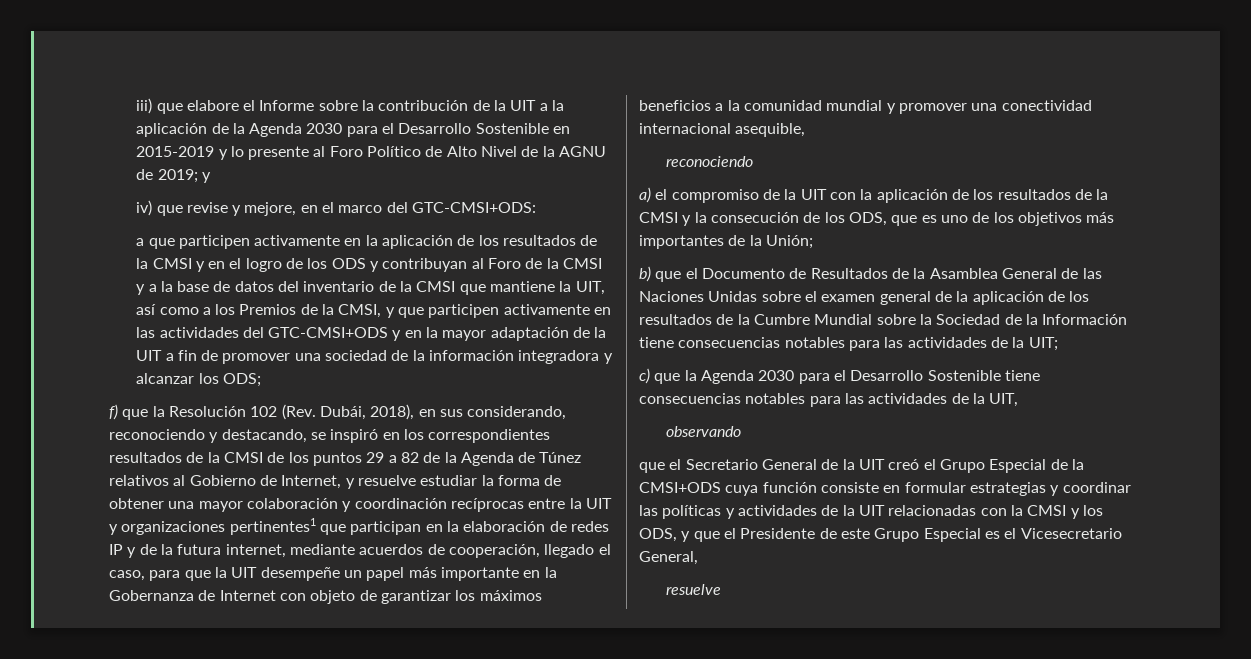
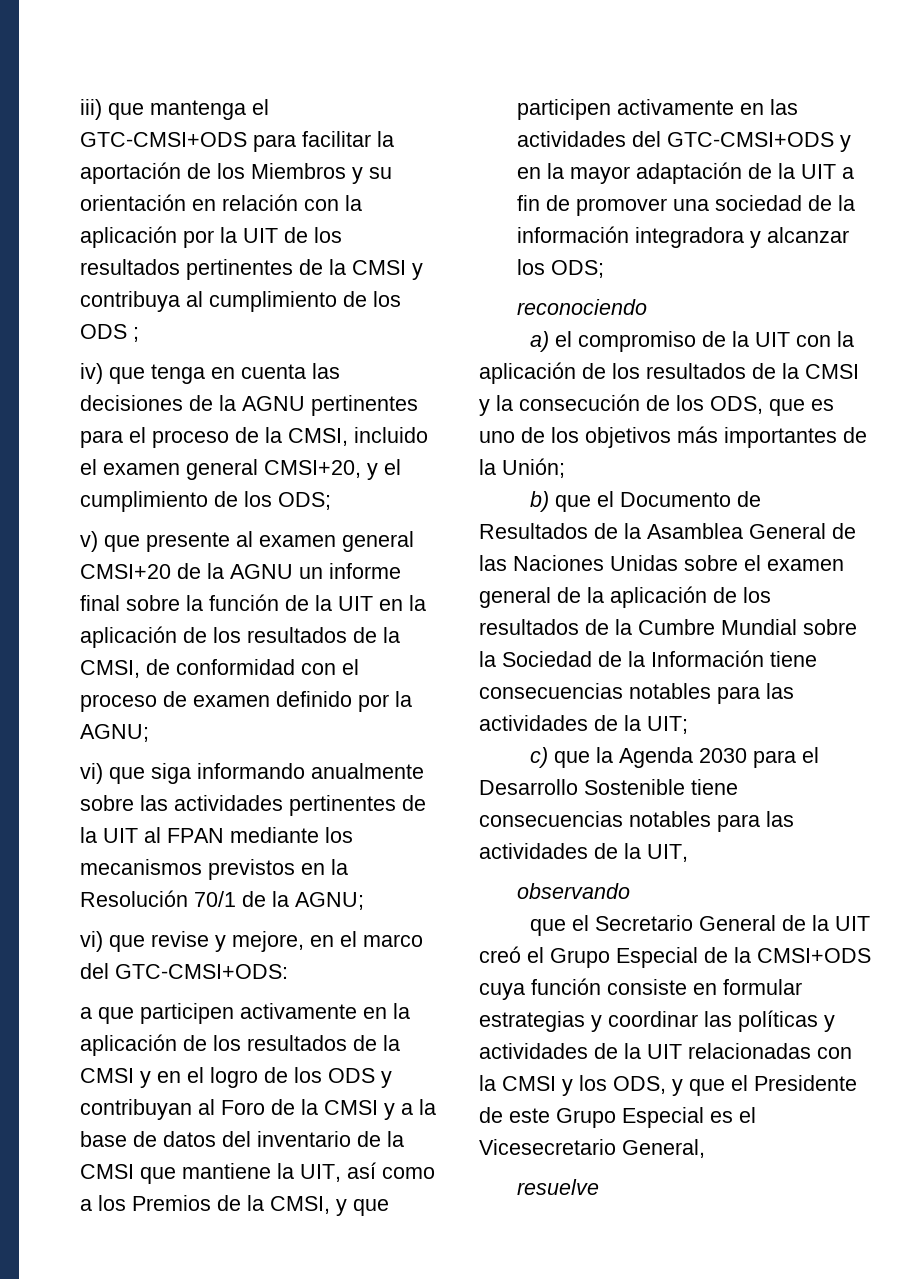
[186,100,565,111] [136,123,571,137] [136,146,607,160] [136,169,211,183] [136,200,153,216] elabore el Informe sobre la contribución de la UIT a la aplicación de la Agenda 2030 para el Desarrollo Sostenible en 2015-2019 y lo presente al Foro Político de Alto Nivel de la AGNU de 2019; y // iv) -> [150,99,270,120] [80,131,395,152] [80,162,393,184] [80,194,363,211] [80,226,343,248] [80,259,424,280] [80,291,402,312] [80,324,140,342] [80,363,341,384] [80,395,419,416] [80,427,429,448] [80,459,402,480] [80,491,332,512] [80,531,415,552] [80,563,402,579] [80,594,427,611] [80,626,401,648] [80,659,360,678] [80,691,413,712] [80,724,150,742] [80,763,425,784] [80,795,427,816] [80,827,354,843] [80,859,349,880] [80,890,365,910] [80,931,104,952] mantenga el GTC-CMSI+ODS para facilitar la aportación de los Miembros y su orientación en relación con la aplicación por la UIT de los resultados pertinentes de la CMSI y contribuya al cumplimiento de los ODS ; // iv) que tenga en cuenta las decisiones de la AGNU pertinentes para el proceso de la CMSI, incluido el examen general CMSI+20, y el cumplimiento de los ODS; // v) que presente al examen general CMSI+20 de la AGNU un informe final sobre la función de la UIT en la aplicación de los resultados de la CMSI, de conformidad con el proceso de examen definido por la AGNU; // vi) que siga informando anualmente sobre las actividades pertinentes de la UIT al FPAN mediante los mecanismos previstos en la Resolución 70/1 de la AGNU; // vi)
[109,404,567,420] [109,429,551,443] [109,452,582,466] [109,475,562,489] [109,498,612,512] [109,518,609,535] [109,544,611,558] [109,567,557,581] [109,590,542,604] [639,100,1092,114] [639,123,806,137] // f) que la Resolución 102 (Rev. Dubái, 2018), en sus considerando, reconociendo y destacando, se inspiró en los correspondientes resultados de la CMSI de los puntos 29 a 82 de la Agenda de Túnez relativos al Gobierno de Internet, y resuelve estudiar la forma de obtener una mayor colaboración y coordinación recíprocas entre la UIT y organizaciones pertinentes1 que participan en la elaboración de redes IP y de la futura internet, mediante acuerdos de cooperación, llegado el caso, para que la UIT desempeñe un papel más importante en la Gobernanza de Internet con objeto de garantizar los máximos beneficios a la comunidad mundial y promover una conectividad internacional asequible, -> (605, 269) none

